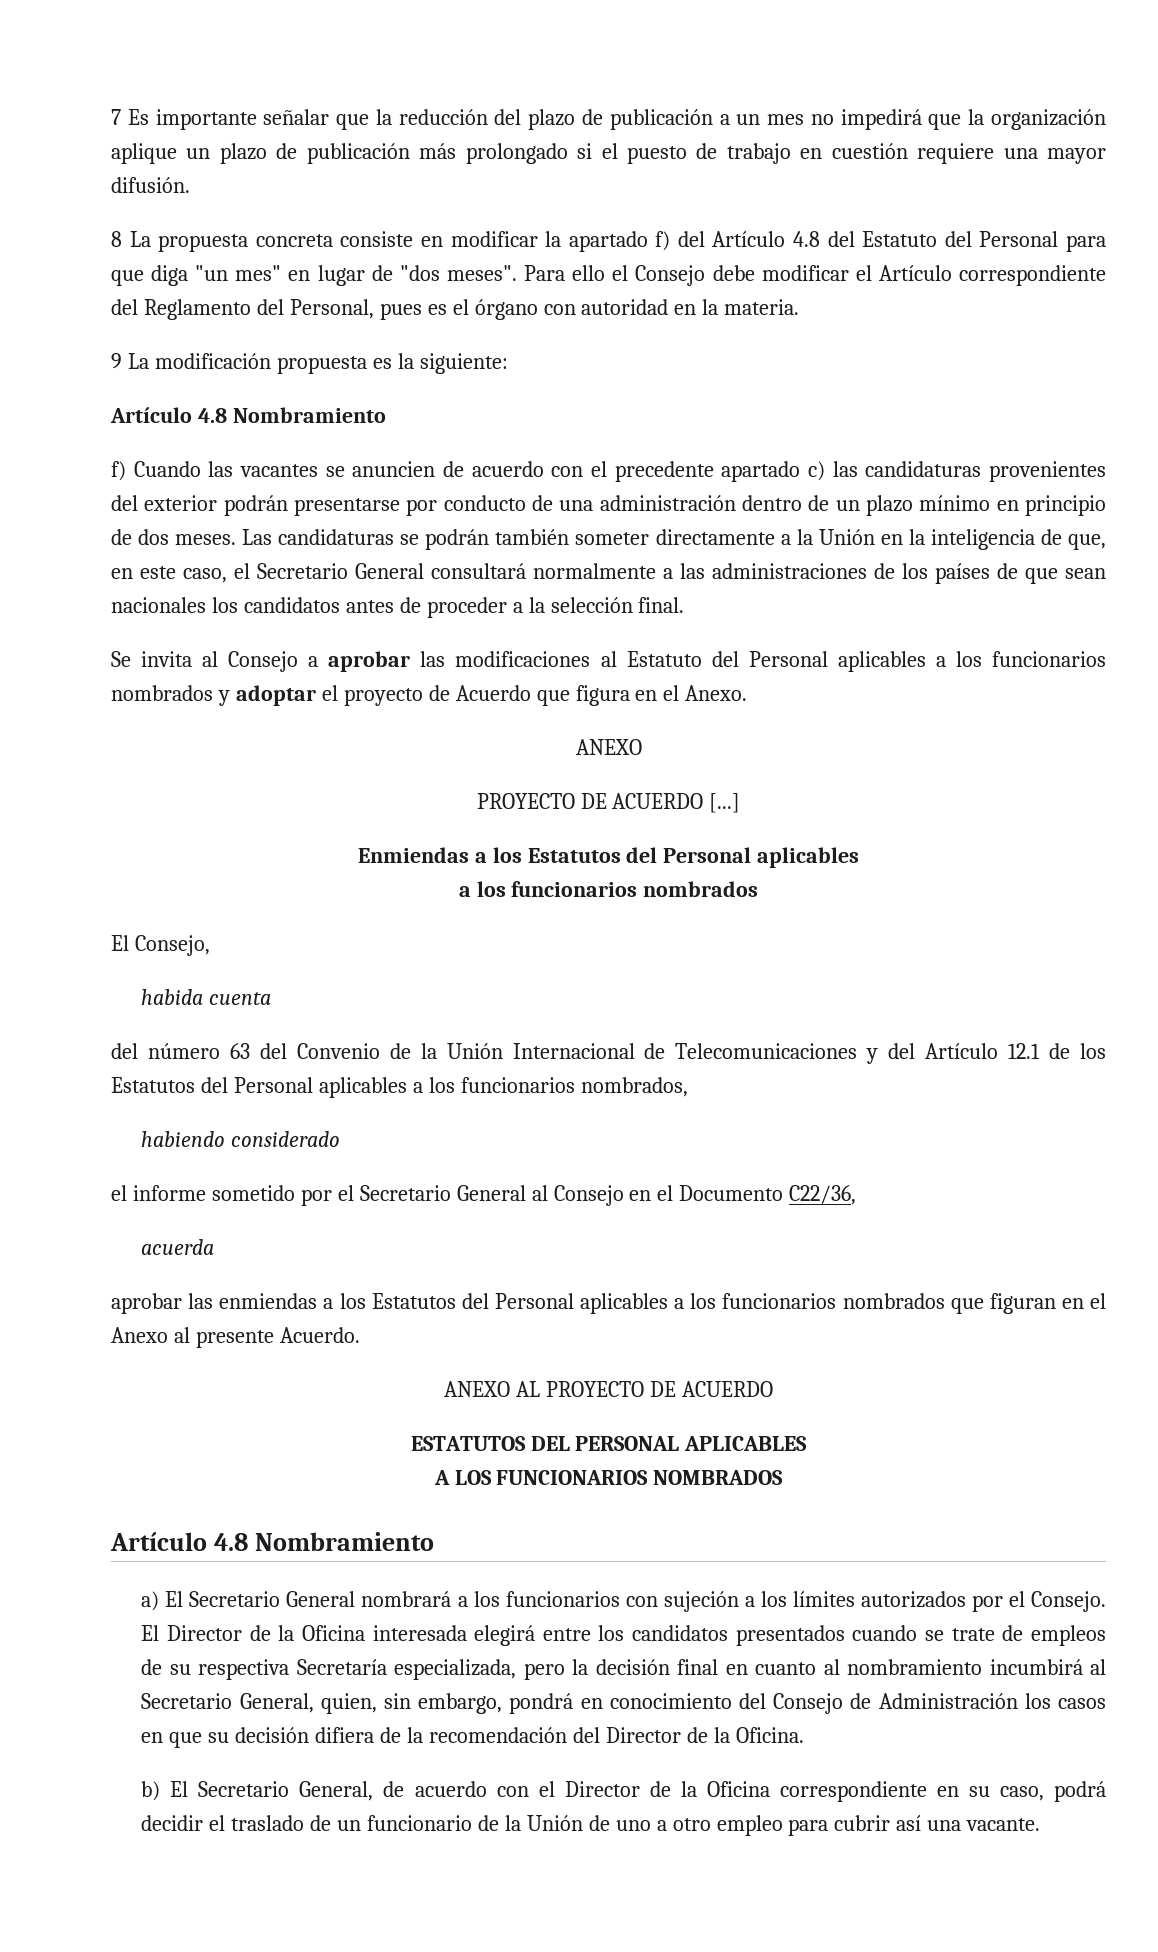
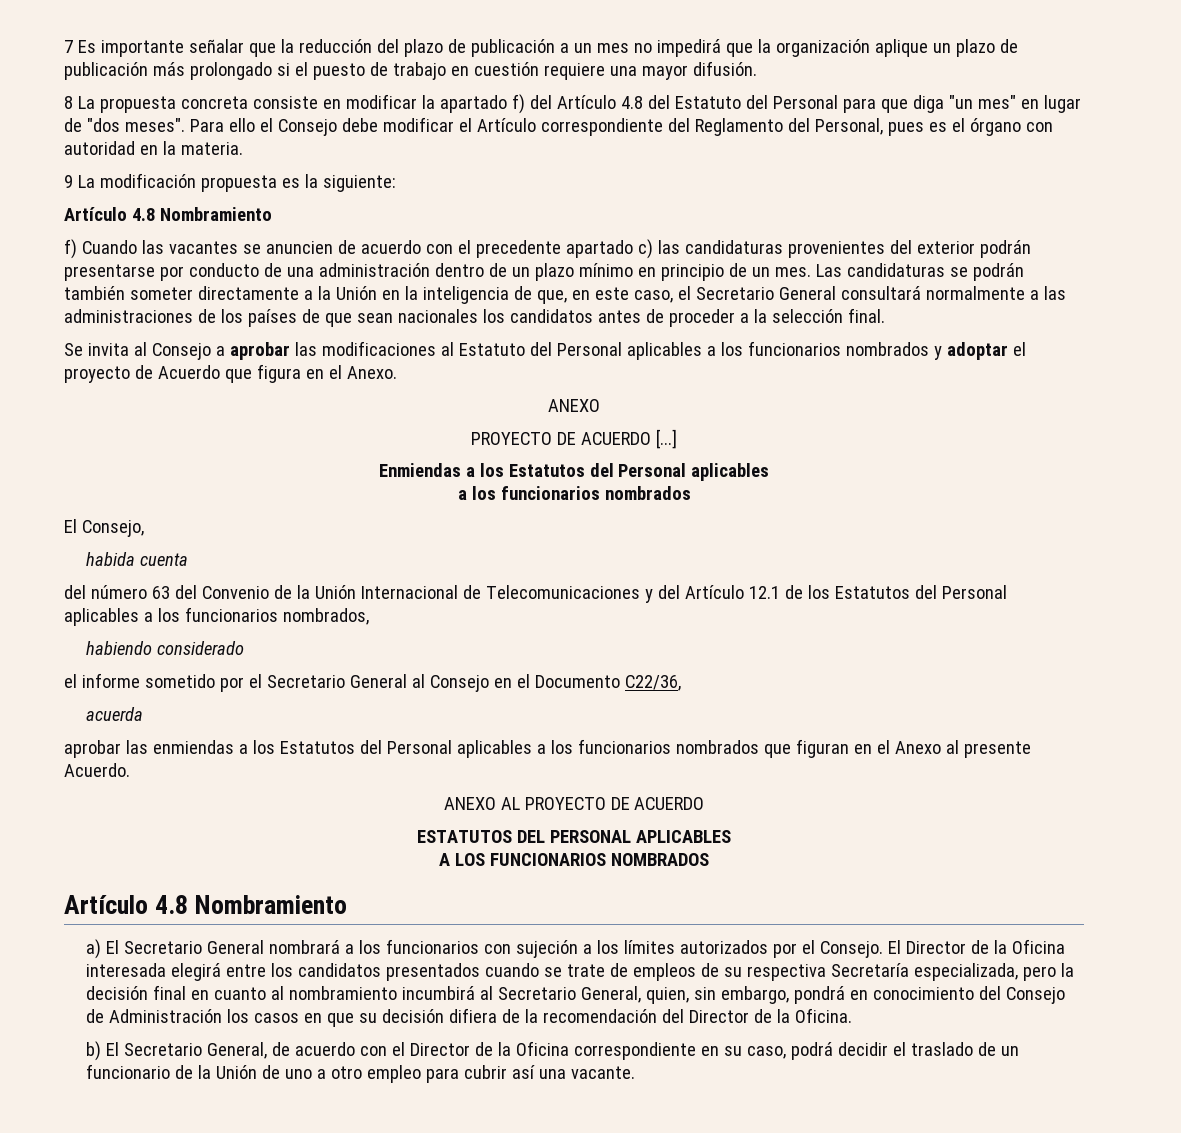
[138,529,237,545] dos meses. -> [751,267,811,277] un mes.

